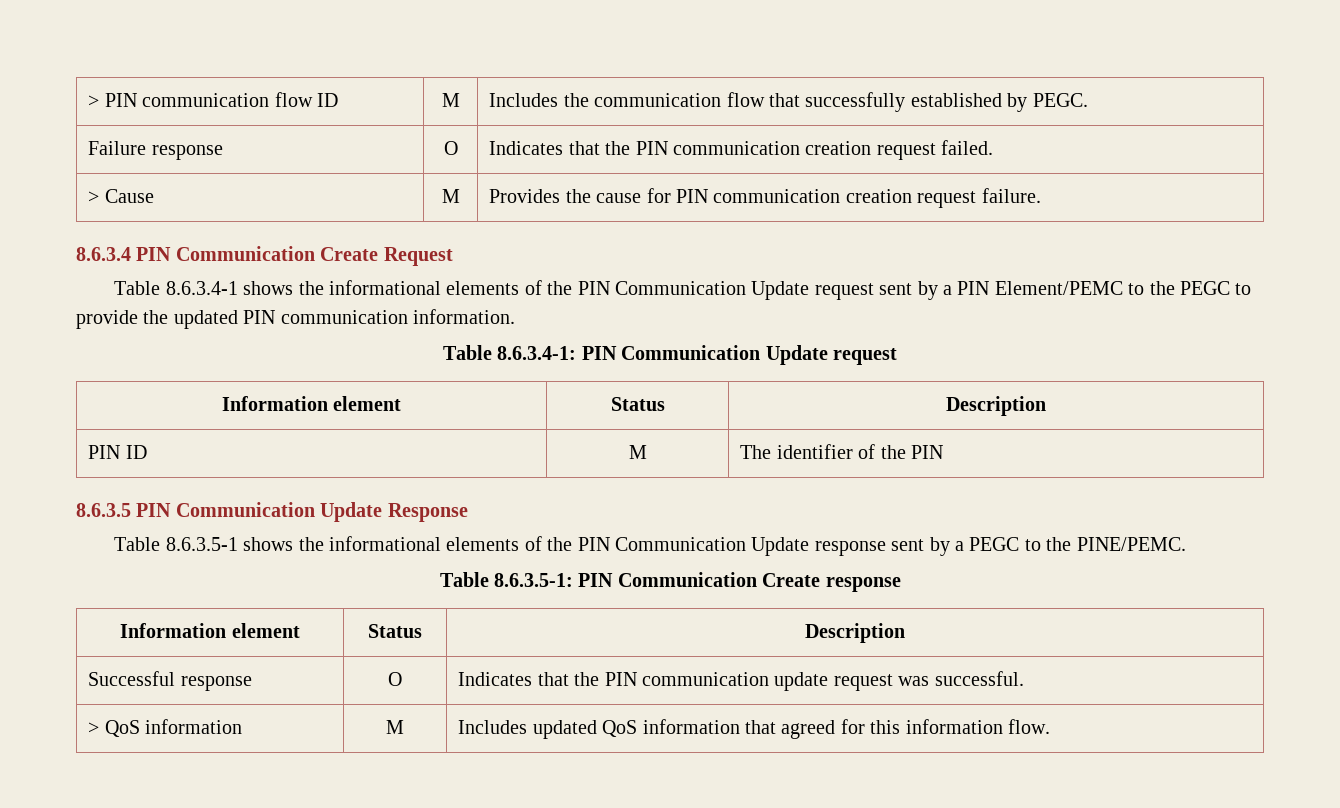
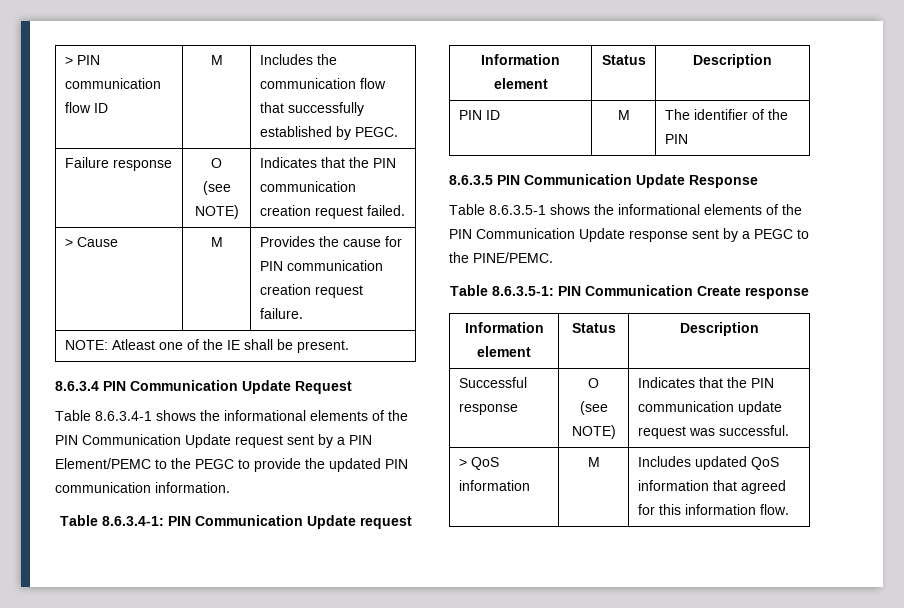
(458, 148) none -> [202,181,231,195] [194,205,239,219] // (see NOTE)
(1041, 195) none -> [64,339,349,353] // NOTE: Atleast one of the IE shall be present.
[320,247,379,261] Create -> [242,380,291,394] Update
(402, 679) none -> [579,401,608,415] [571,425,616,439] // (see NOTE)

